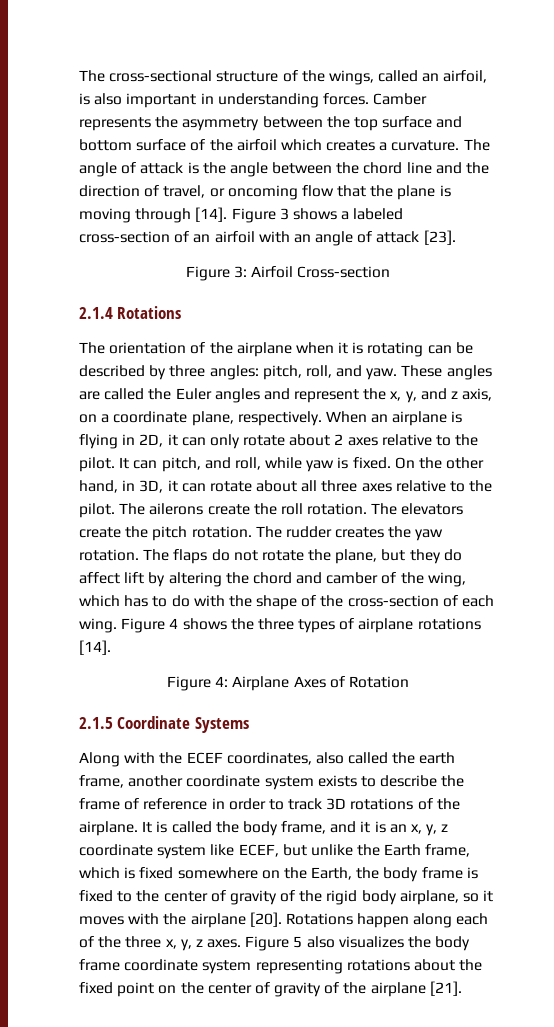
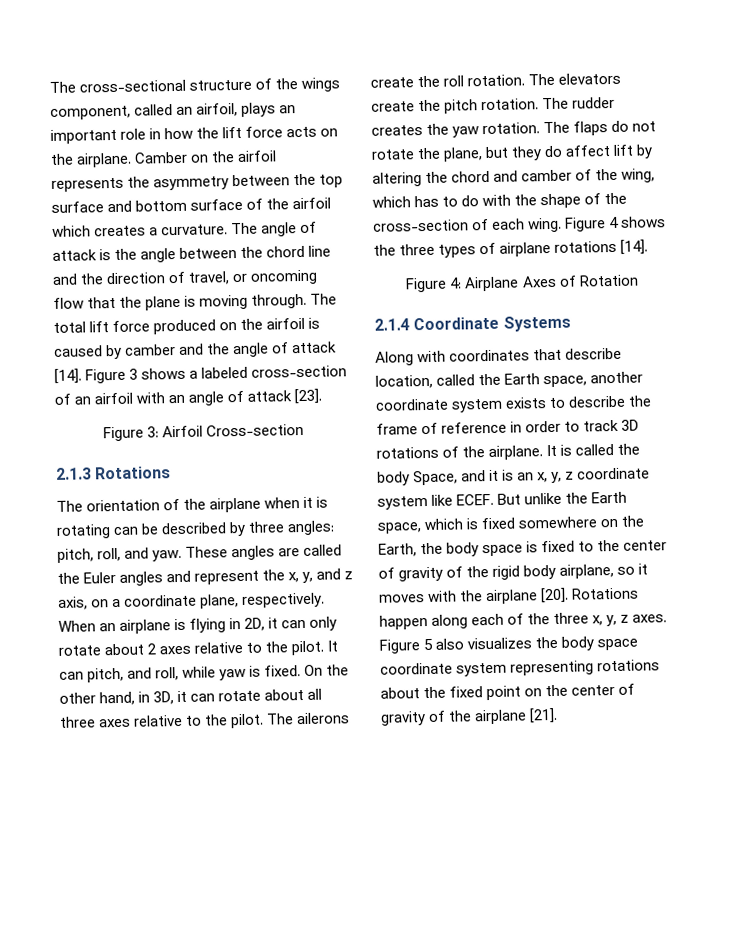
[328,70,374,85] wings, -> [301,77,341,92] [50,105,131,120] wings component,
[79,93,428,108] is also important in understanding forces. Camber -> [241,102,297,117] [50,126,339,144] [50,150,278,168] plays an important role in how the lift force acts on the airplane. Camber on the airfoil
[135,208,192,223] through -> [251,293,338,309] [53,317,321,335] [54,341,338,360] through. The total lift force produced on the airfoil is caused by camber and the angle of attack
[79,307,113,319] 2.1.4 -> [55,467,92,480] 2.1.3
[79,717,113,729] 2.1.5 -> [374,318,410,331] 2.1.4
[159,752,456,765] [79,775,124,788] the ECEF coordinates, also called the earth frame, -> [449,347,623,362] [375,373,588,389] coordinates that describe location, called the Earth space,
[281,821,327,834] frame, -> [413,470,459,486] Space,
[238,844,307,857] ECEF, but -> [456,493,522,506] ECEF. But
[425,844,471,857] frame, -> [377,522,422,534] space,
[421,867,463,879] frame -> [482,544,524,557] space
[79,959,120,971] frame -> [597,638,639,651] space

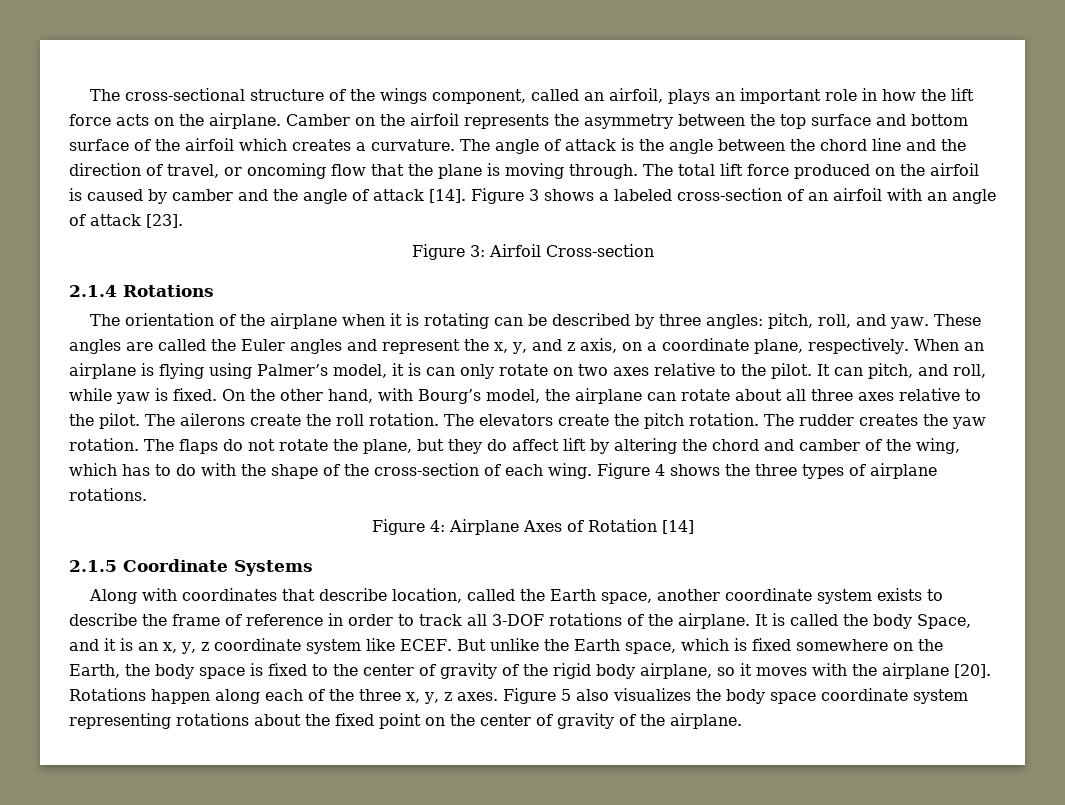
[55,467,92,480] 2.1.3 -> [69,285,117,297] 2.1.4
[229,617,279,631] in 2D, it -> [209,363,421,379] using Palmer’s model, it is
[104,643,157,656] about 2 -> [553,364,608,376] on two
[138,690,188,705] in 3D, it -> [378,388,642,404] with Bourg’s model, the airplane
[554,239,649,255] rotations [14]. -> [69,488,147,501] rotations.
[374,318,410,331] // 2.1.4 -> [661,520,694,534] [69,560,117,572] [14] // 2.1.5
[621,419,640,431] 3D -> [467,614,544,626] all 3-DOF
[474,707,559,725] airplane [21]. -> [670,713,742,729] airplane.

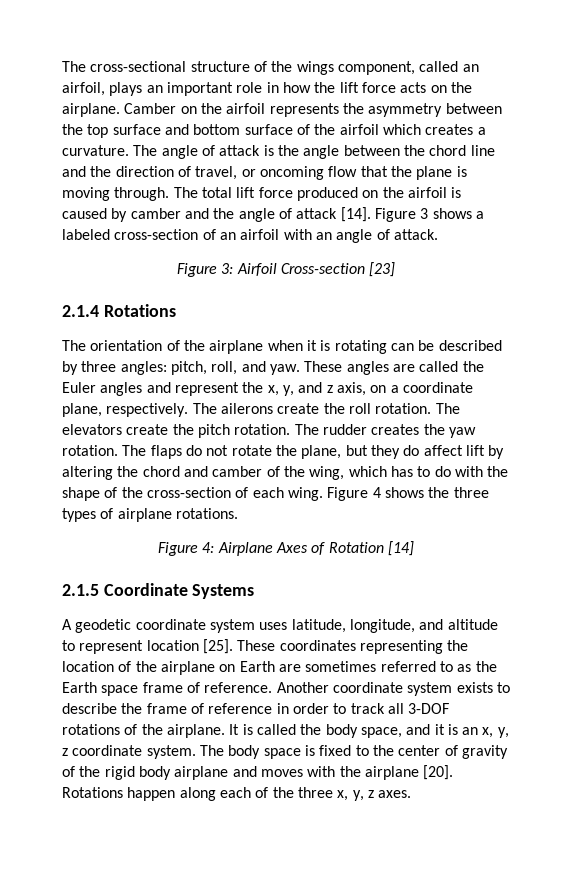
[90,214,183,228] attack [23]. -> [393,229,438,240] attack.
(654, 250) none -> [369,262,396,277] [23]
[913,339,984,351] [69,363,986,379] [69,388,981,404] [69,413,140,429] When an airplane is flying using Palmer’s model, it is can only rotate on two axes relative to the pilot. It can pitch, and roll, while yaw is fixed. On the other hand, with Bourg’s model, the airplane can rotate about all three axes relative to the pilot. -> (189, 410) none
[88,588,720,604] Along with coordinates that describe location, called the Earth space, another -> [62,619,498,633] [62,639,469,654] [62,661,497,675] [62,682,329,696] A geodetic coordinate system uses latitude, longitude, and altitude to represent location [25]. These coordinates representing the location of the airplane on Earth are sometimes referred to as the Earth space frame of reference. Another
[917,614,971,629] Space, -> [360,727,402,738] space,
[305,638,943,654] [69,664,150,678] system like ECEF. But unlike the Earth space, which is fixed somewhere on the Earth, the -> [146,745,224,759] system. The
[640,663,752,679] airplane, so it -> [174,766,257,780] airplane and
[502,688,968,704] [69,713,742,729] Figure 5 also visualizes the body space coordinate system representing rotations about the fixed point on the center of gravity of the airplane. -> (412, 794) none

